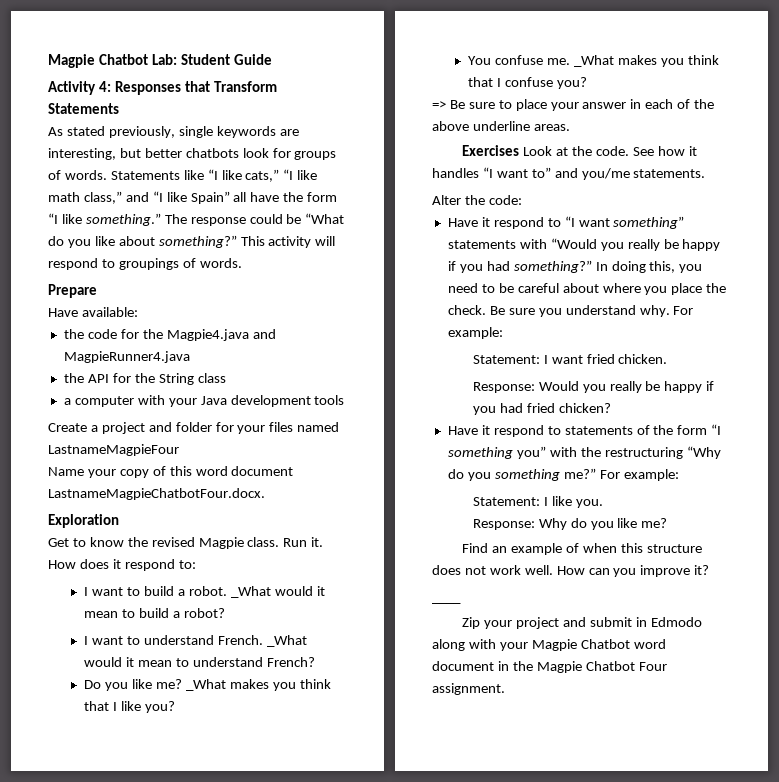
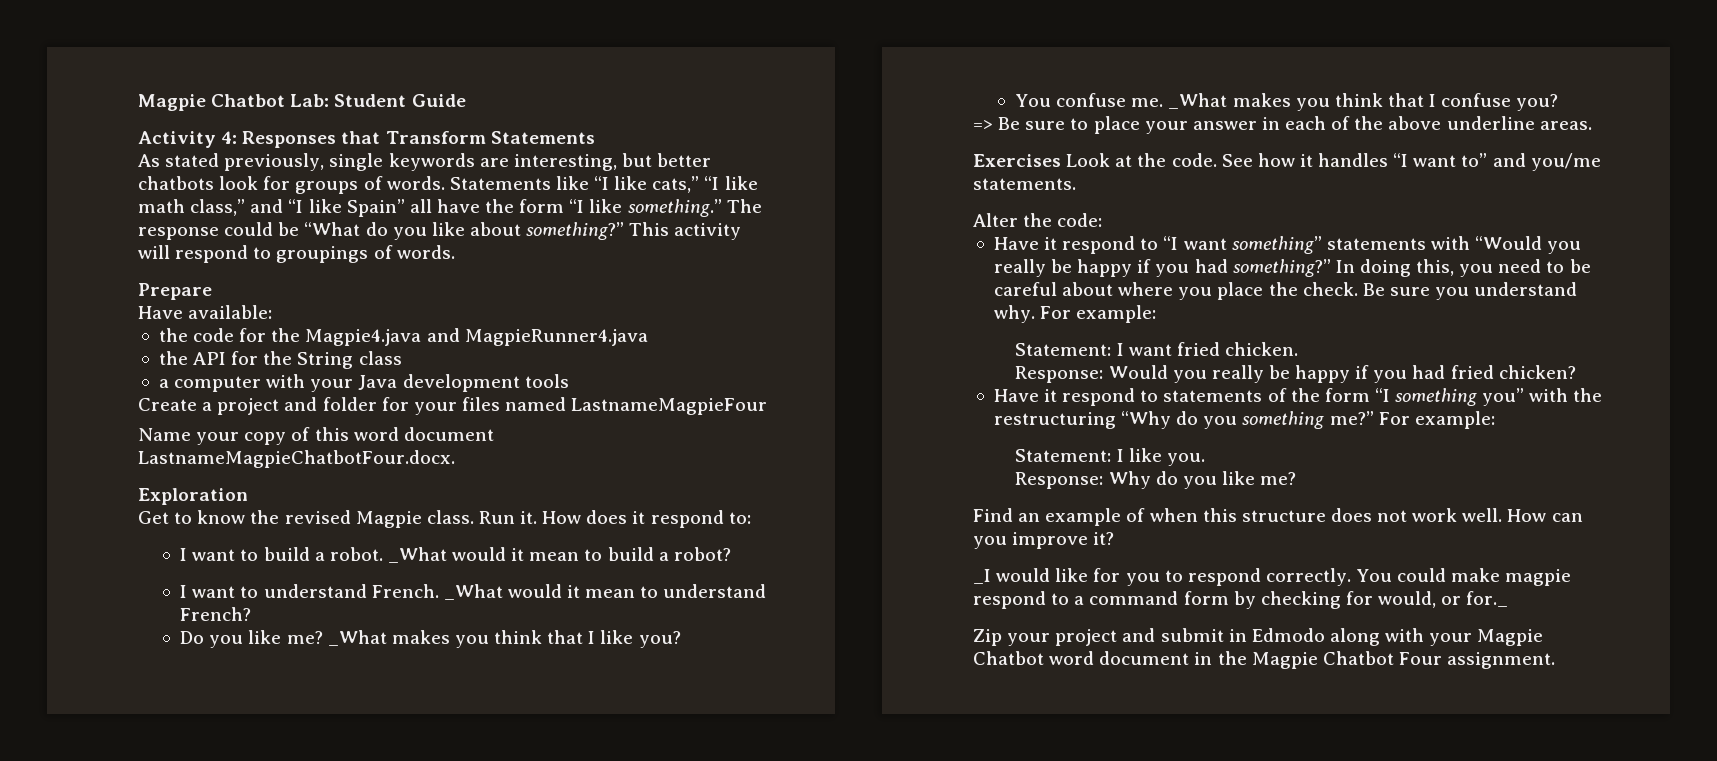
[432,602,461,604] ____ -> [973,568,1572,586] [973,591,1509,609] _I would like for you to respond correctly. You could make magpie respond to a command form by checking for would, or for._

